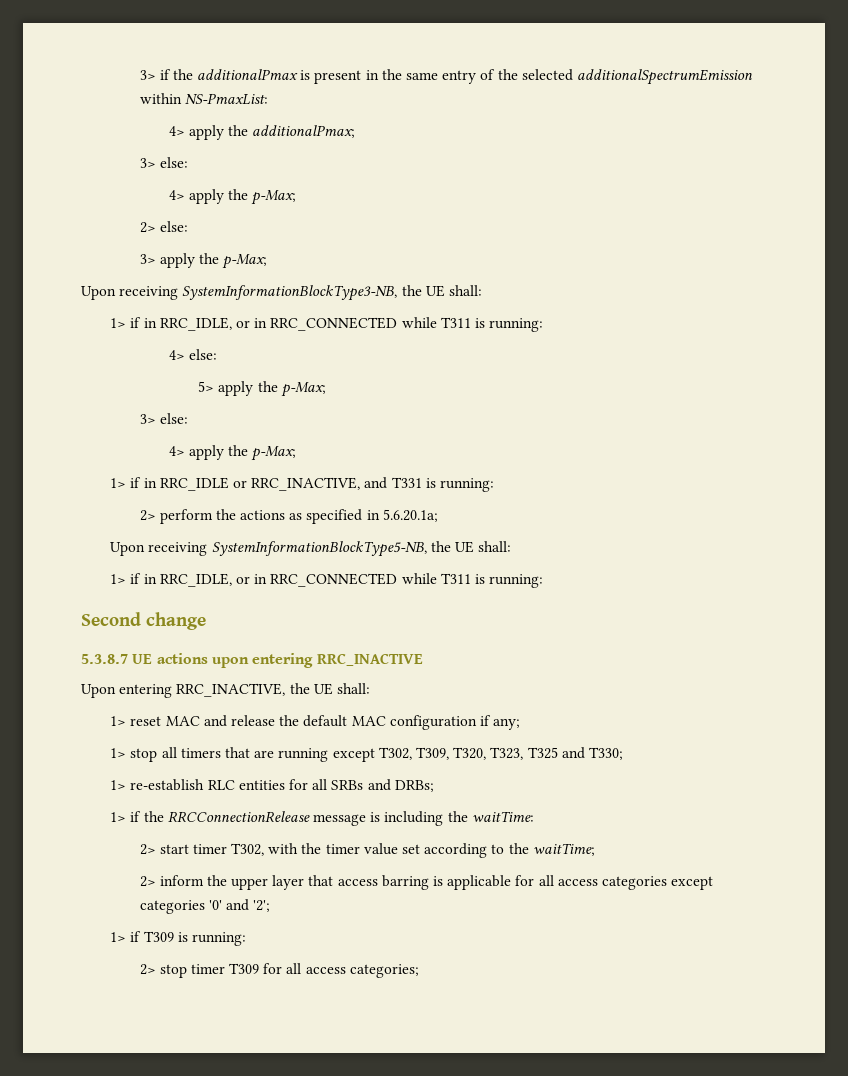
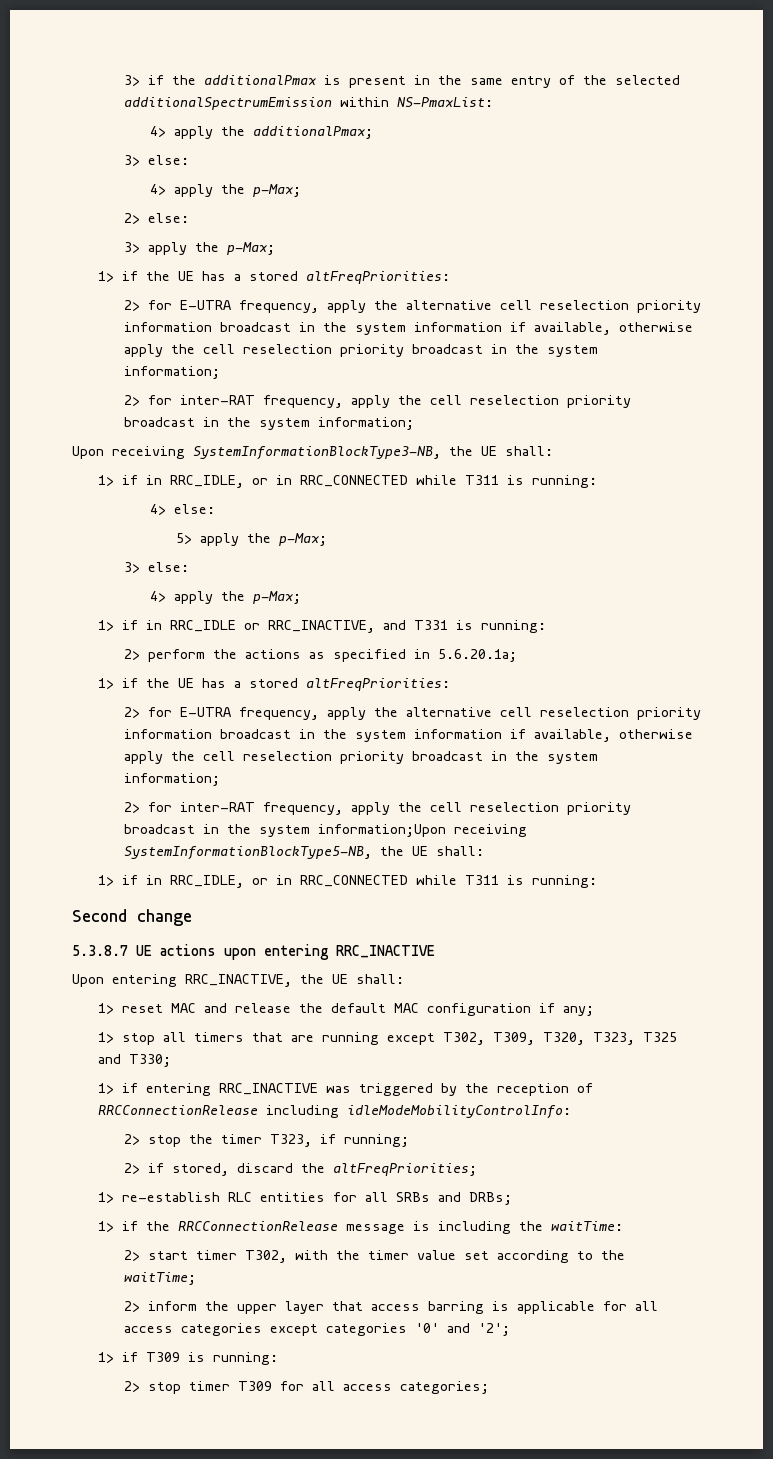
(268, 261) none -> [97,271,450,284] [123,300,701,313] [123,322,693,335] [123,344,598,357] [123,366,220,379] [123,395,631,408] [123,417,414,430] // 1> if the UE has a stored altFreqPriorities: // 2> for E-UTRA frequency, apply the alternative cell reselection priority information broadcast in the system information if available, otherwise apply the cell reselection priority broadcast in the system information; // 2> for inter-RAT frequency, apply the cell reselection priority broadcast in the system information;
[110,542,146,556] Upon -> [97,678,450,691] [123,707,701,720] [123,729,693,742] [123,751,598,764] [123,773,220,786] [123,802,631,815] [123,824,446,837] 1> if the UE has a stored altFreqPriorities: // 2> for E-UTRA frequency, apply the alternative cell reselection priority information broadcast in the system information if available, otherwise apply the cell reselection priority broadcast in the system information; // 2> for inter-RAT frequency, apply the cell reselection priority broadcast in the system information;Upon
(623, 753) none -> [97,1083,593,1096] [97,1105,571,1119] [123,1134,409,1147] [123,1163,477,1176] // 1> if entering RRC_INACTIVE was triggered by the reception of RRCConnectionRelease including idleModeMobilityControlInfo: // 2> stop the timer T323, if running; // 2> if stored, discard the altFreqPriorities;

